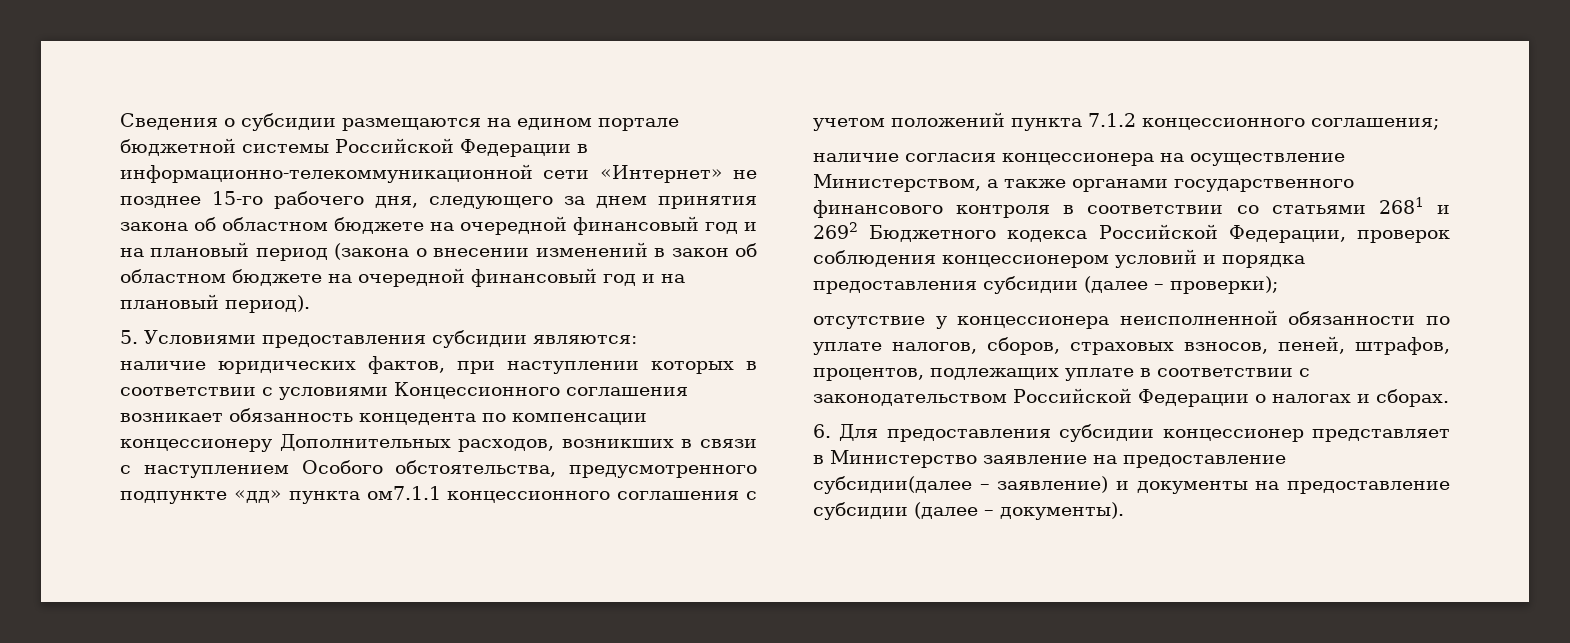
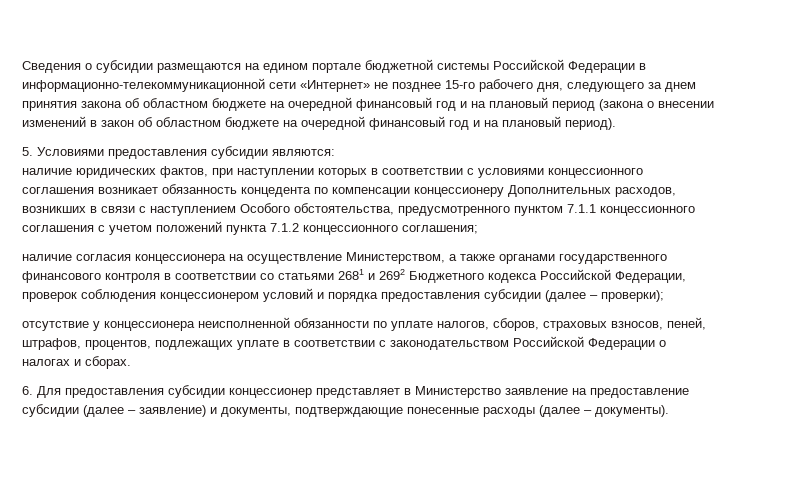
[394,382,560,399] Концессионного -> [548,168,643,178] концессионного
[120,486,441,504] подпункте «дд» пункта ом7.1.1 -> [514,204,596,216] пунктом 7.1.1
[813,476,972,494] субсидии(далее -> [22,404,124,417] субсидии (далее
[1136,481,1450,494] [813,502,908,520] документы на предоставление субсидии -> [221,407,535,417] документы, подтверждающие понесенные расходы

